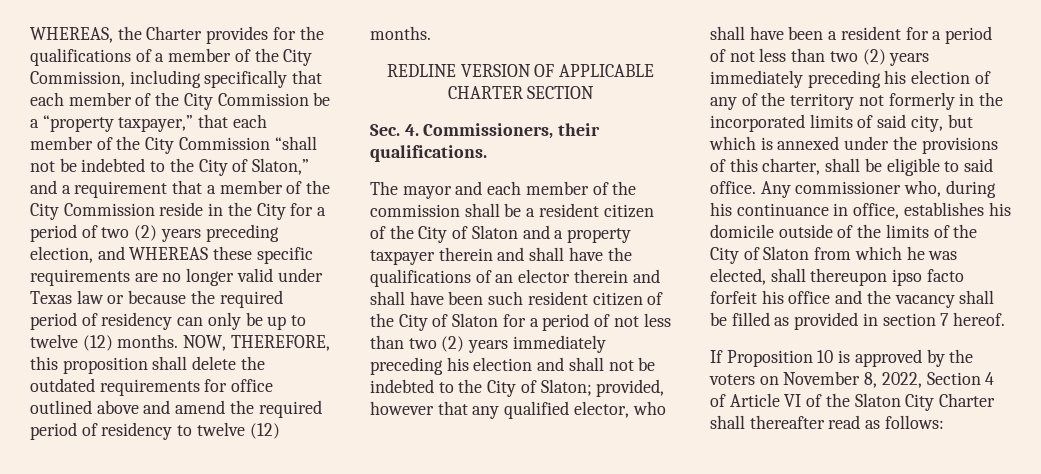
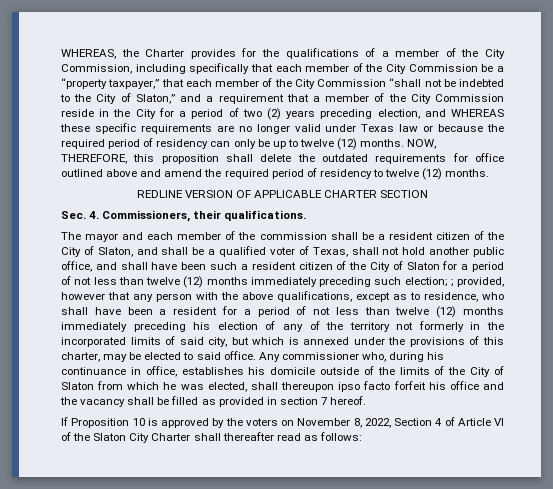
[471,225,632,243] [370,247,632,265] [370,269,628,287] Slaton and a property taxpayer therein and shall have the qualifications of an elector therein -> [97,246,505,257] [61,261,92,272] Slaton, and shall be a qualified voter of Texas, shall not hold another public office,
(524, 298) none -> [240,264,248,270] a
[408,335,606,353] [370,357,656,375] [370,379,665,397] [370,401,629,419] two (2) years immediately preceding his election and shall not be indebted to the City of Slaton; provided, however that any qualified elector, -> [146,276,504,288] [61,291,478,302] twelve (12) months immediately preceding such election; ; provided, however that any person with the above qualifications, except as to residence,
[829,49,930,66] two (2) years -> [395,306,504,318] twelve (12) months
[825,158,940,176] shall be eligible -> [103,352,182,362] may be elected

